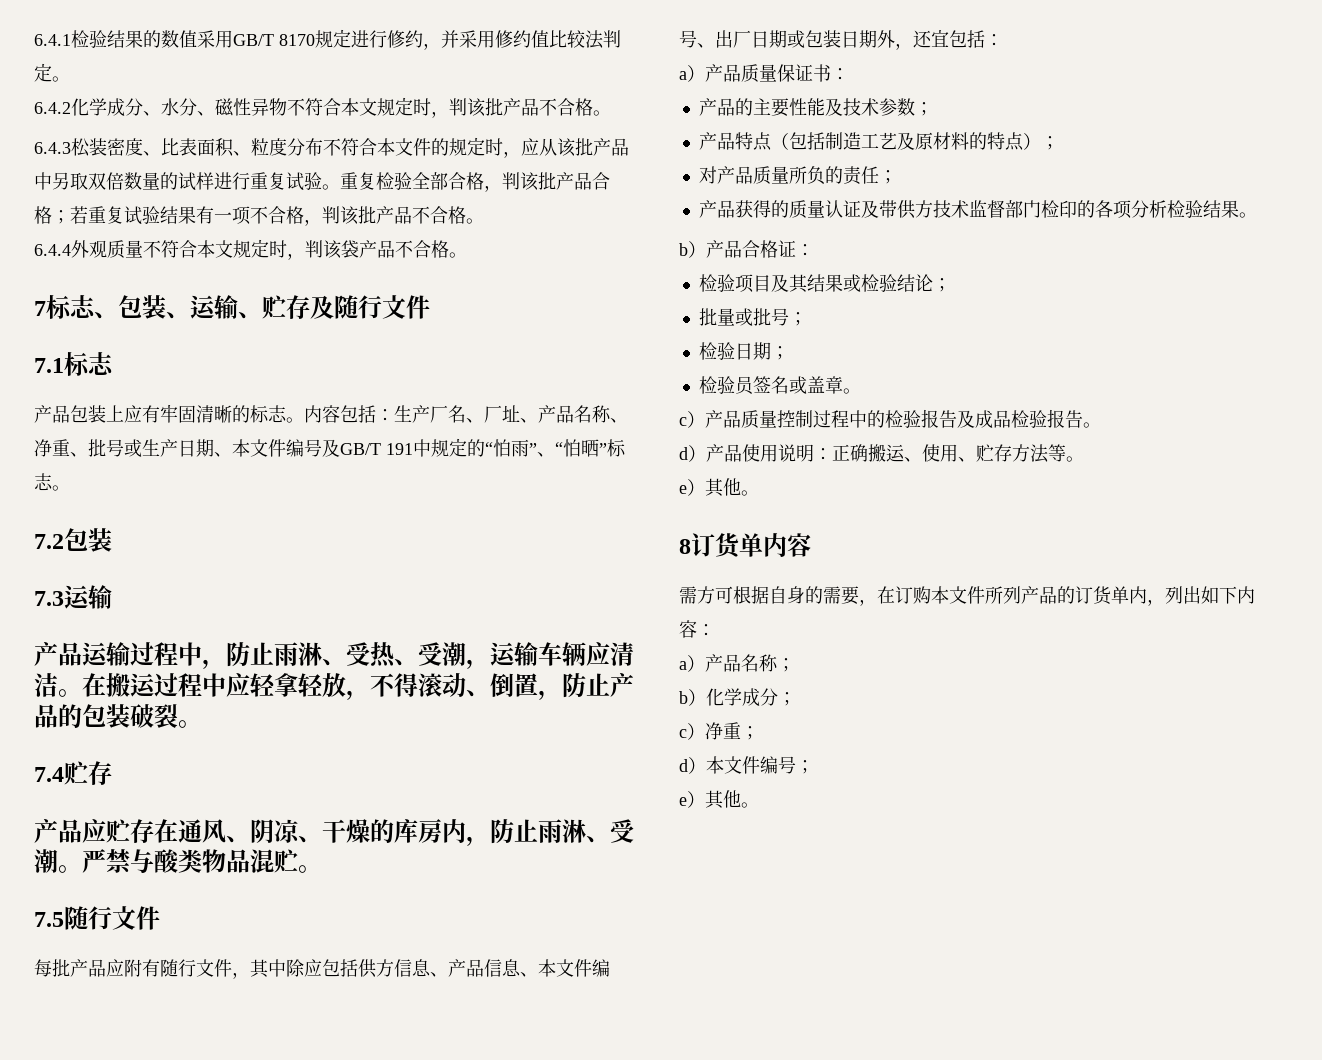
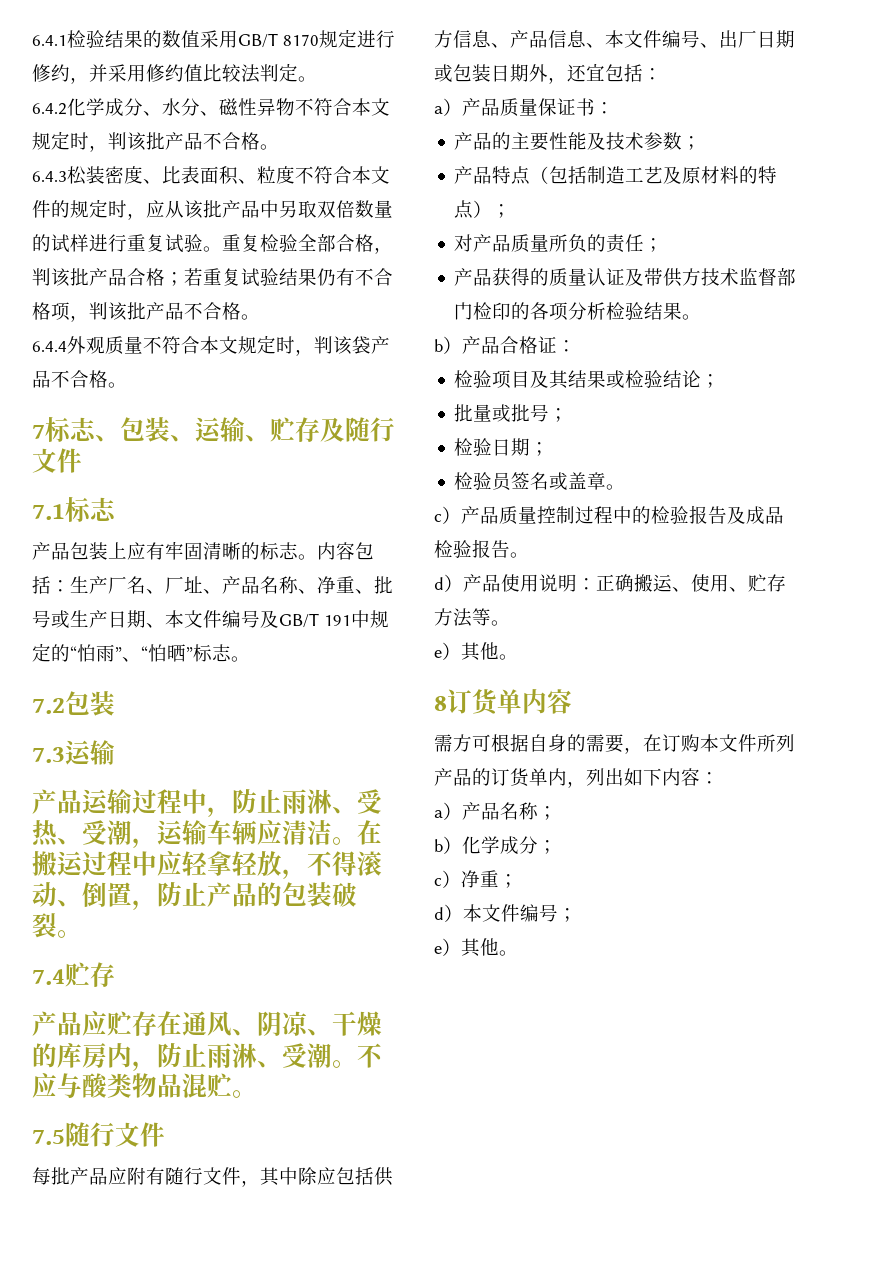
[287,138,323,156] 分布 -> (295, 175) none
[196,206,304,225] 有一项不合格 -> [317,268,393,286] [32,302,70,321] 仍有不合格项
[82,849,131,874] 严禁 -> [357,1043,383,1068] [32,1073,57,1098] 不应

